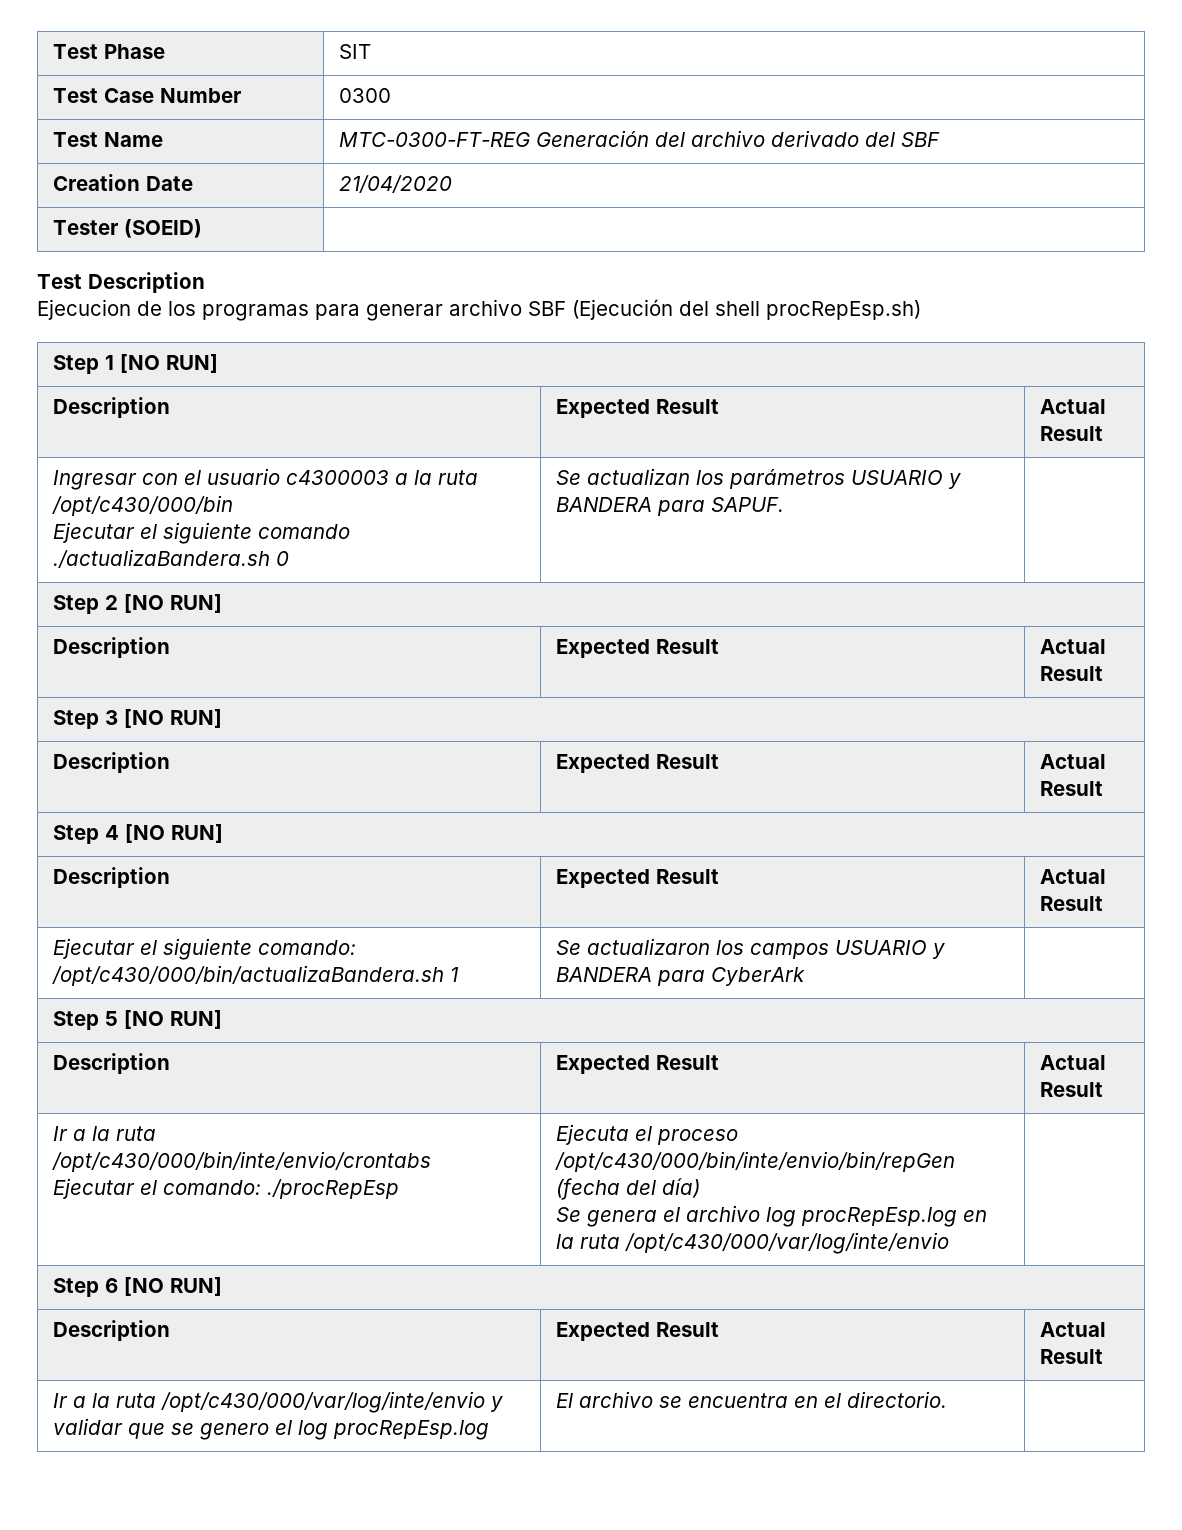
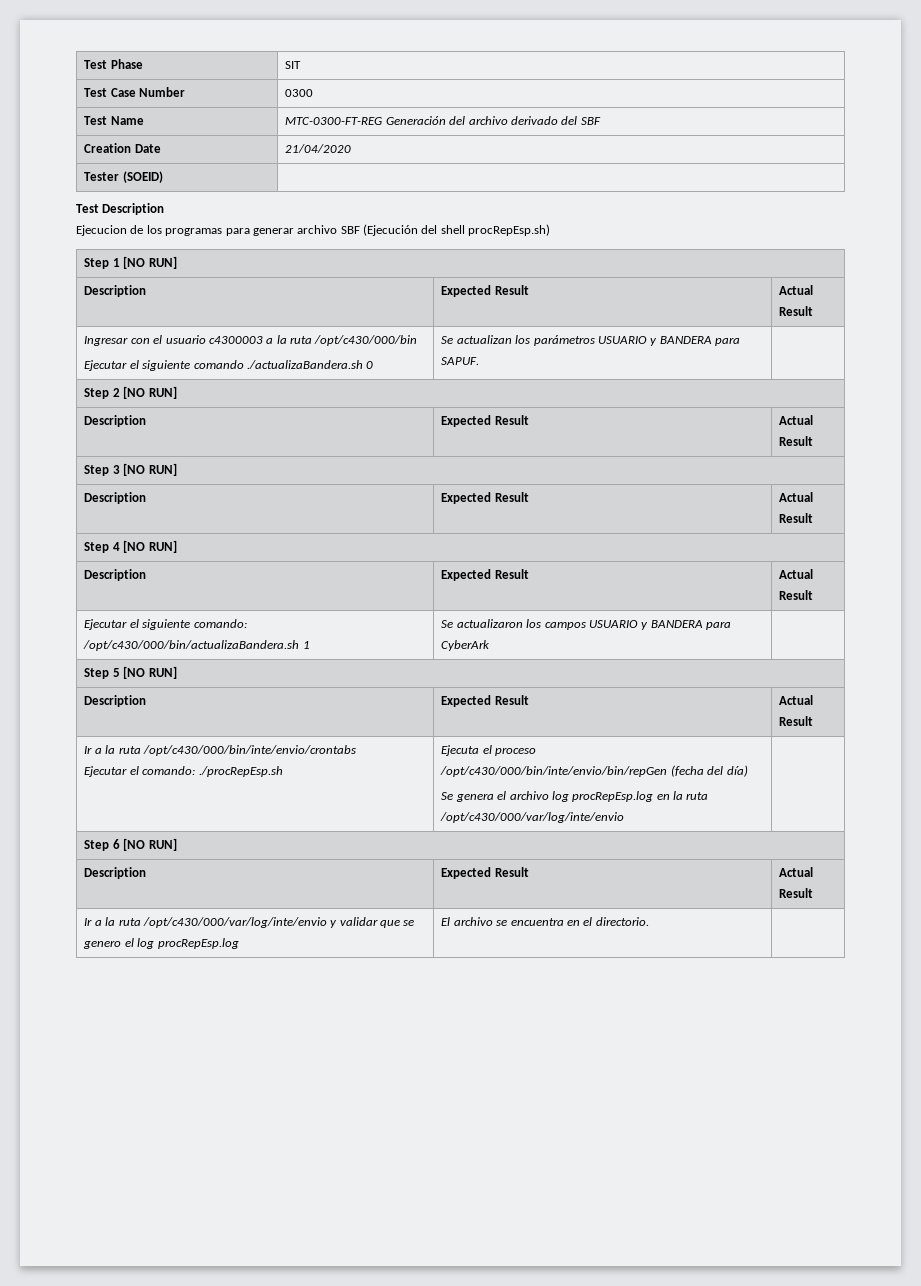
[267,1179,400,1199] ./procRepEsp -> [198,766,283,777] ./procRepEsp.sh

